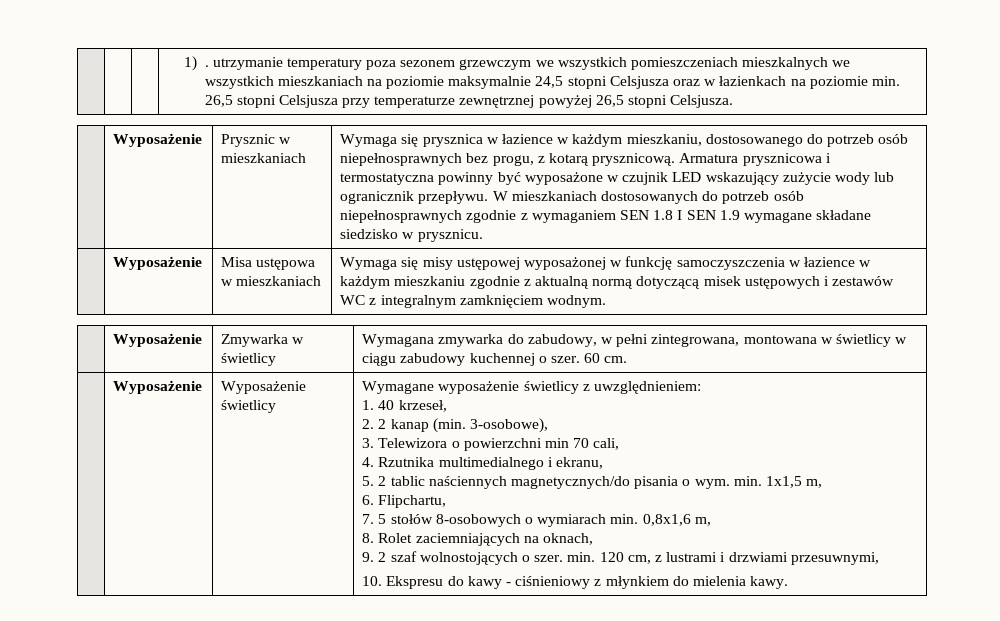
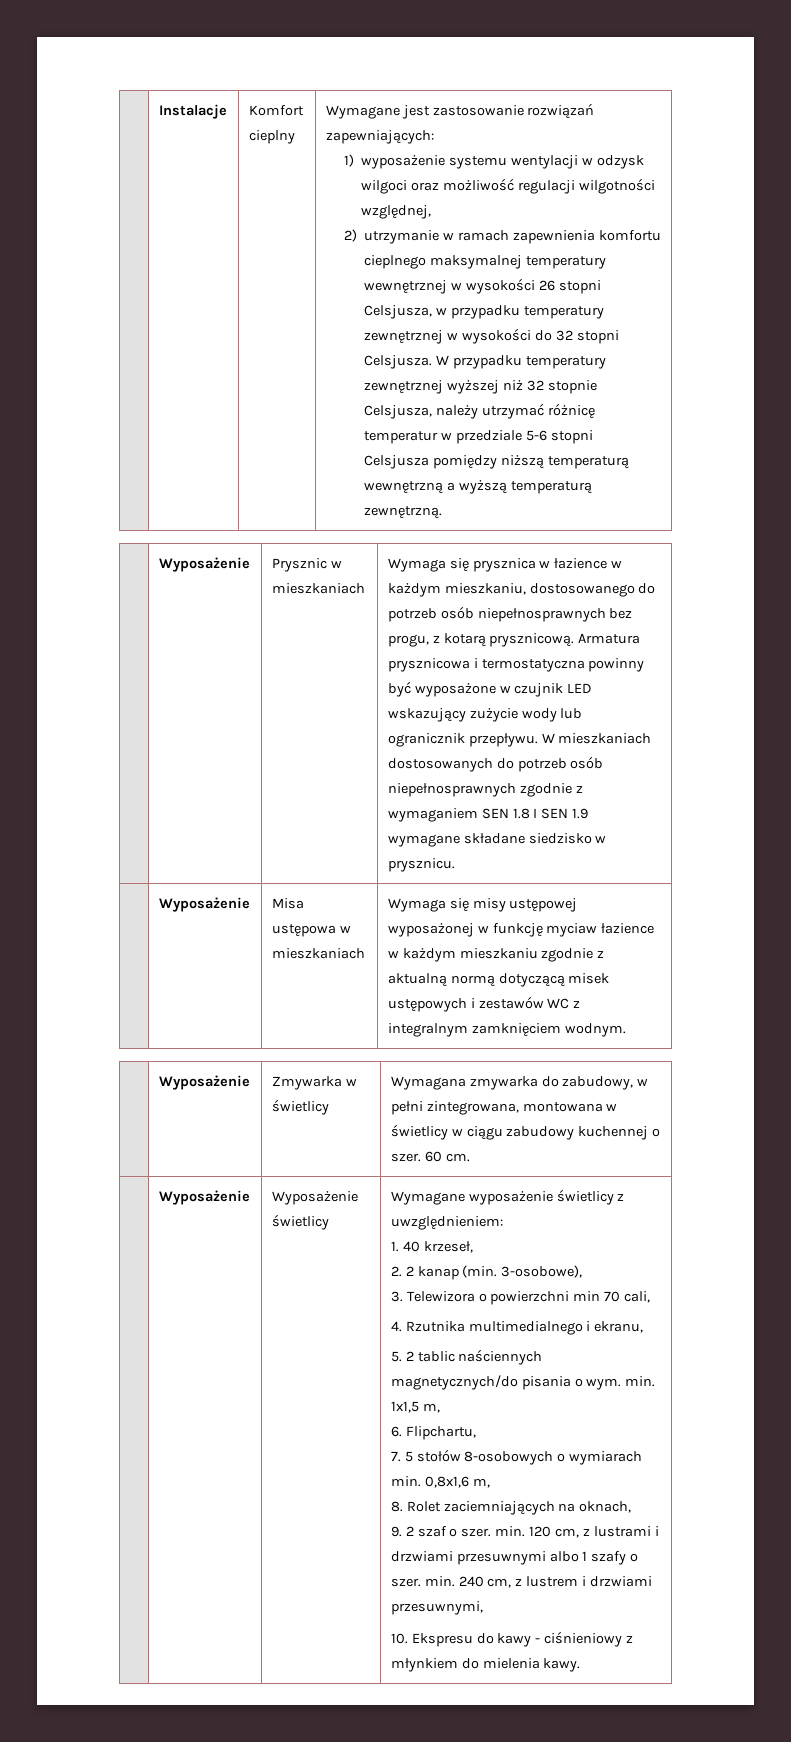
[183,56,851,71] [204,76,900,89] [204,95,734,108] | | | 1) . utrzymanie temperatury poza sezonem grzewczym we wszystkich pomieszczeniach mieszkalnych we wszystkich mieszkaniach na poziomie maksymalnie 24,5 stopni Celsjusza oraz w łazienkach na poziomie min. 26,5 stopni Celsjusza przy temperaturze zewnętrznej powyżej 26,5 stopni Celsjusza. -> [158,104,227,119] [248,105,304,116] [248,130,295,144] [325,103,595,119] [325,130,434,144] [344,154,645,169] [361,178,656,194] [361,205,432,219] [344,229,662,244] [364,255,607,269] [364,278,602,294] [364,305,605,319] [364,328,620,344] [364,355,607,369] [364,380,598,394] [364,403,596,419] [364,430,594,444] [364,455,630,469] [364,480,593,494] [364,506,443,518] | Instalacje | Komfort cieplny | Wymagane jest zastosowanie rozwiązań zapewniających: // 1) wyposażenie systemu wentylacji w odzysk wilgoci oraz możliwość regulacji wilgotności względnej, // 2) utrzymanie w ramach zapewnienia komfortu cieplnego maksymalnej temperatury wewnętrznej w wysokości 26 stopni Celsjusza, w przypadku temperatury zewnętrznej w wysokości do 32 stopni Celsjusza. W przypadku temperatury zewnętrznej wyższej niż 32 stopnie Celsjusza, należy utrzymać różnicę temperatur w przedziale 5-6 stopni Celsjusza pomiędzy niższą temperaturą wewnętrzną a wyższą temperaturą zewnętrzną.
[676,257,801,270] samoczyszczenia w -> [546,923,598,937] myciaw
[419,552,518,565] wolnostojących -> (447, 1531) none
(788, 557) none -> [456,1551,639,1565] [390,1576,653,1588] przesuwnymi albo 1 szafy o szer. min. 240 cm, z lustrem i drzwiami

